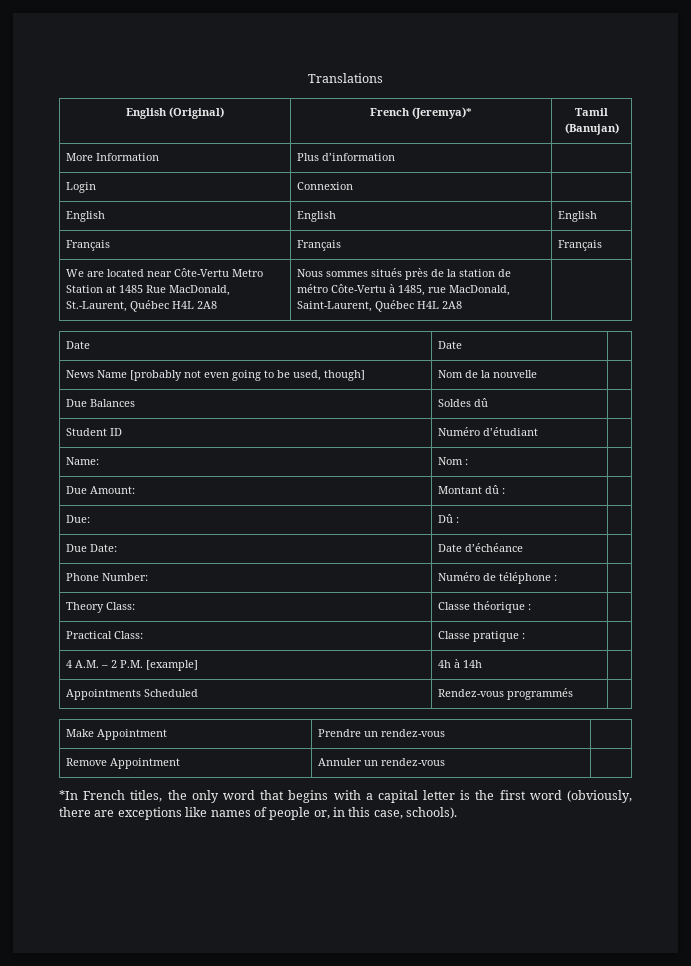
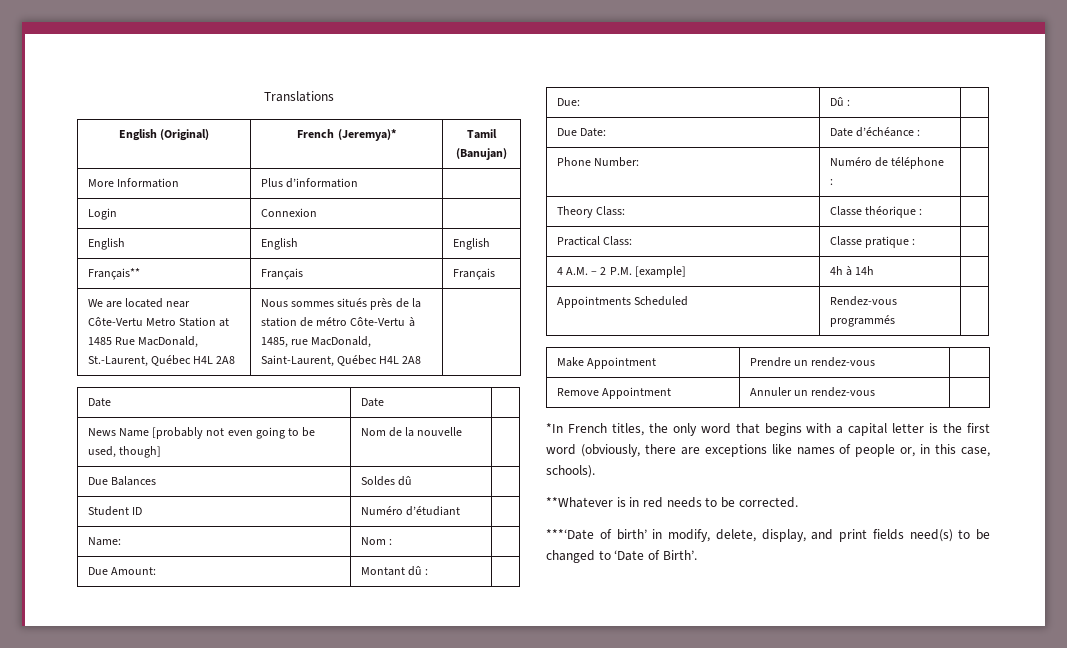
[66,240,111,251] Français -> [87,268,140,280] Français**
(524, 547) none -> [917,130,921,136] :
(458, 813) none -> [546,497,798,508] [546,529,990,542] [546,550,697,563] // **Whatever is in red needs to be corrected. // ***‘Date of birth’ in modify, delete, display, and print fields need(s) to be changed to ‘Date of Birth’.

